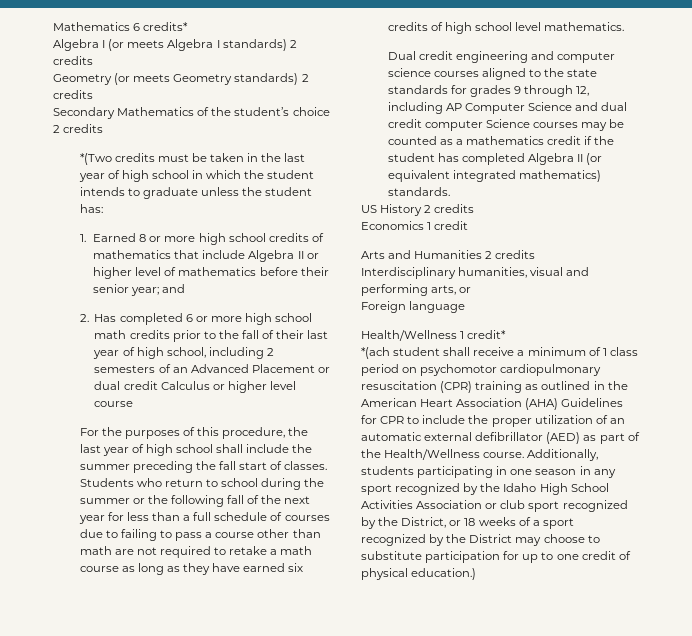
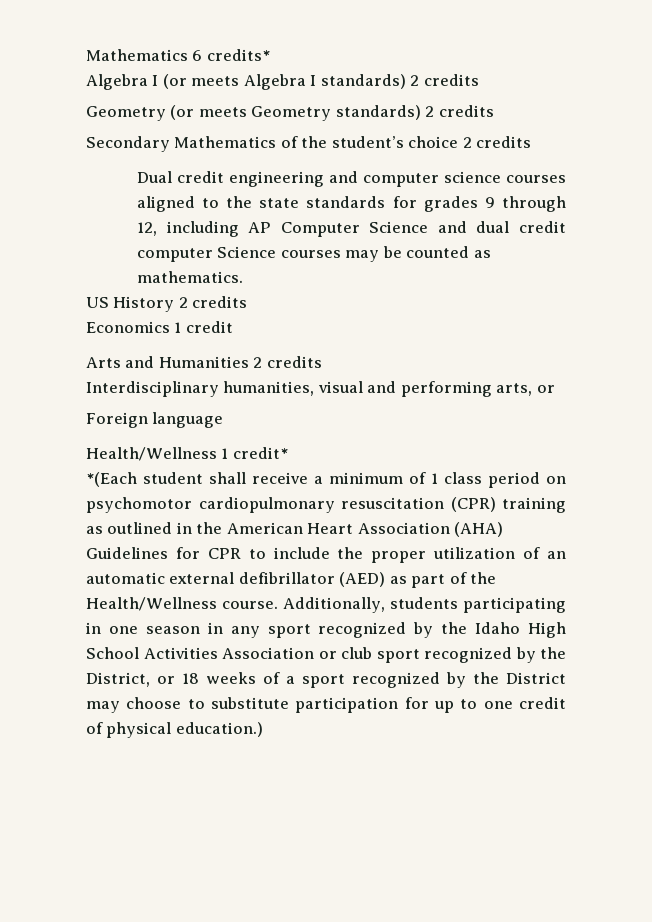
[79,153,306,165] [78,170,315,182] [79,187,313,199] [79,204,103,213] [79,233,324,245] [93,250,319,262] [93,267,329,279] [93,284,186,296] [79,313,313,325] [94,330,329,342] [93,347,274,359] [94,364,330,373] [94,381,296,393] [94,401,134,407] [79,427,309,439] [79,444,313,456] [79,461,328,473] [79,478,325,490] [79,495,311,507] [78,512,330,524] [79,529,321,541] [79,546,313,558] [79,563,304,575] [387,22,625,34] // *(Two credits must be taken in the last year of high school in which the student intends to graduate unless the student has: // 1. Earned 8 or more high school credits of mathematics that include Algebra II or higher level of mathematics before their senior year; and // 2. Has completed 6 or more high school math credits prior to the fall of their last year of high school, including 2 semesters of an Advanced Placement or dual credit Calculus or higher level course // For the purposes of this procedure, the last year of high school shall include the summer preceding the fall start of classes. Students who return to school during the summer or the following fall of the next year for less than a full schedule of courses due to failing to pass a course other than math are not required to retake a math course as long as they have earned six credits of high school level mathematics. -> (532, 142) none
[455,136,615,145] [387,153,603,165] [387,170,601,182] [387,187,450,196] a mathematics credit if the student has completed Algebra II (or equivalent integrated mathematics) standards. -> [136,271,243,283] mathematics.
[361,347,390,359] *(ach -> [86,472,137,487] *(Each

